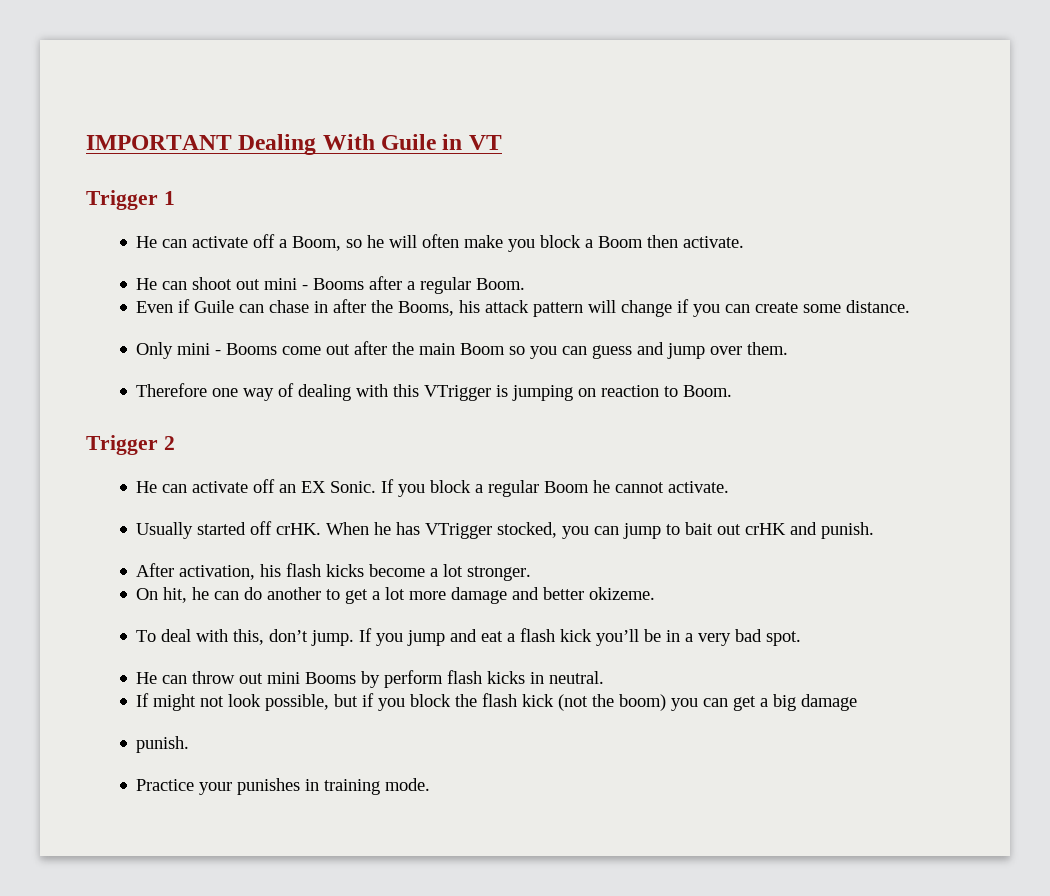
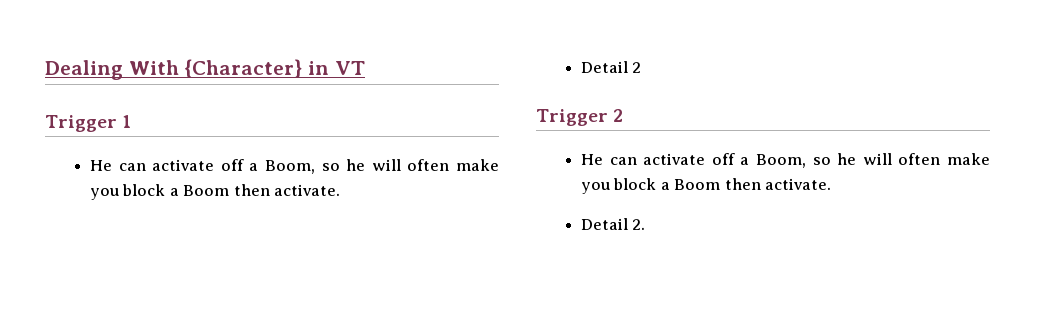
[86,135,232,150] IMPORTANT -> (45, 70) none
[381,134,437,150] Guile -> [184,59,303,78] {Character}
[136,276,526,294] [136,299,911,317] [136,341,789,359] [136,383,733,401] He can shoot out mini - Booms after a regular Boom. // Even if Guile can chase in after the Booms, his attack pattern will change if you can create some distance. // Only mini - Booms come out after the main Boom so you can guess and jump over them. // Therefore one way of dealing with this VTrigger is jumping on reaction to Boom. -> [580,61,642,73] Detail 2
[279,479,730,497] [136,521,875,539] [136,563,532,581] [136,587,656,604] [136,628,802,646] [136,670,605,688] [136,693,858,711] [136,736,190,753] [136,778,431,795] an EX Sonic. If you block a regular Boom he cannot activate. // Usually started off crHK. When he has VTrigger stocked, you can jump to bait out crHK and punish. // After activation, his flash kicks become a lot stronger. // On hit, he can do another to get a lot more damage and better okizeme. // To deal with this, don’t jump. If you jump and eat a flash kick you’ll be in a very bad spot. // He can throw out mini Booms by perform flash kicks in neutral. // If might not look possible, but if you block the flash kick (not the boom) you can get a big damage // punish. // Practice your punishes in training mode. -> [740,153,991,168] [580,178,832,194] [580,218,646,230] a Boom, so he will often make you block a Boom then activate. // Detail 2.

